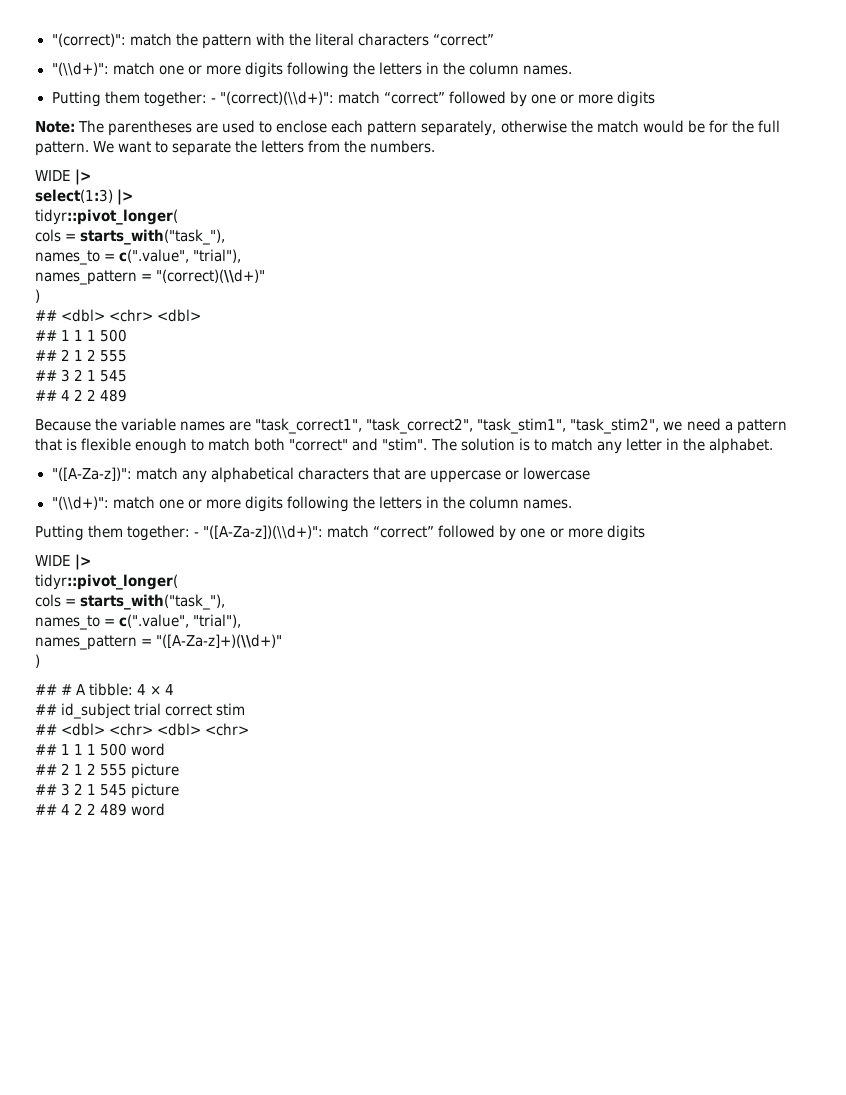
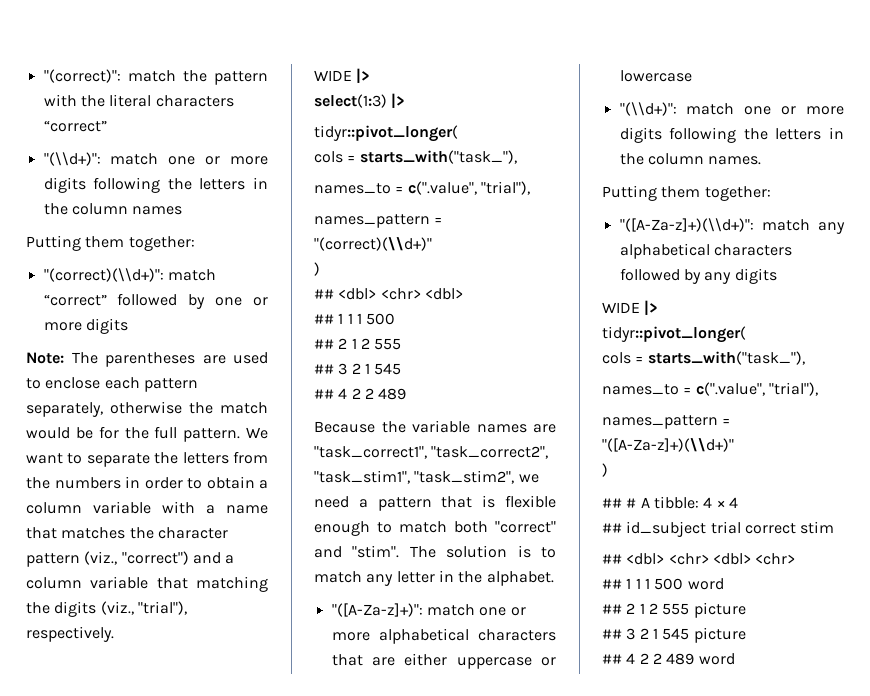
[523,65,573,75] [51,91,216,107] names. // Putting them together: - -> [132,206,183,215] [26,235,195,251] names // Putting them together: //
[370,140,436,153] numbers. -> [54,476,268,489] [26,501,268,514] [26,527,228,539] [26,551,235,567] [26,576,268,592] [26,601,187,617] [26,626,114,642] numbers in order to obtain a column variable with a name that matches the character pattern (viz., "correct") and a column variable that matching the digits (viz., "trial"), respectively.
[51,467,207,483] "([A-Za-z])": match any -> [331,603,526,617] [331,632,370,641] "([A-Za-z]+)": match one or more
(426, 475) none -> [404,653,448,666] either
[194,525,603,541] - "([A-Za-z])(\\d+)": match “correct” followed by one or more -> [619,218,845,234] [619,243,792,259] [619,268,732,284] // "([A-Za-z]+)(\\d+)": match any alphabetical characters followed by any

